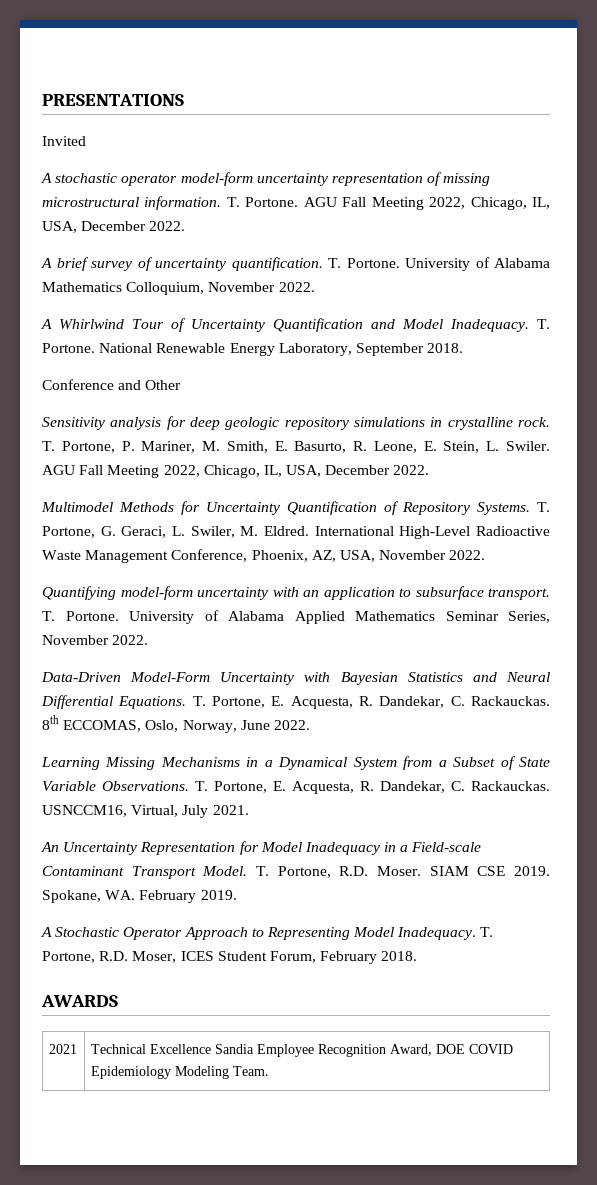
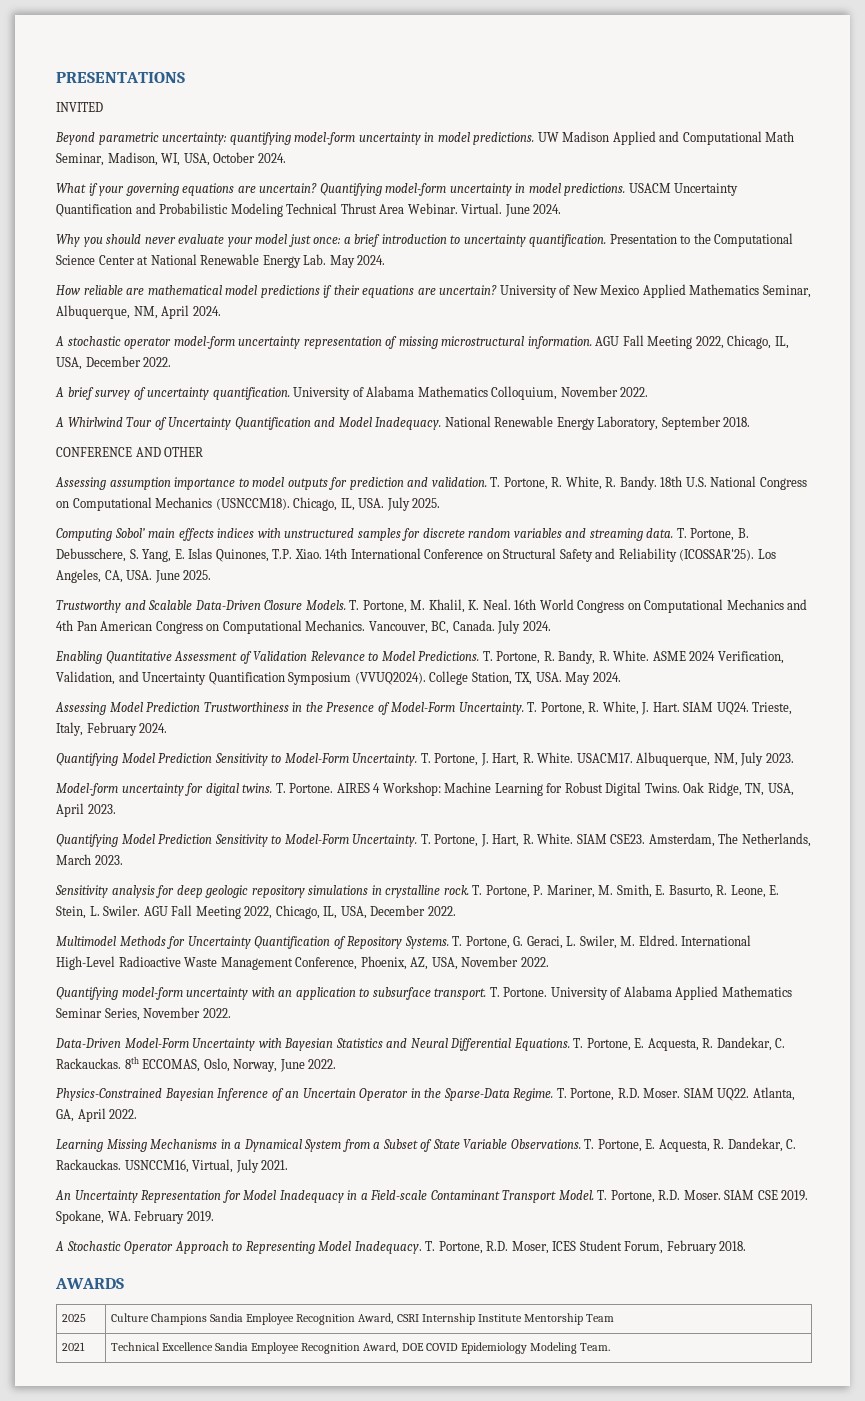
[42,136,86,146] Invited -> [56,102,103,112] [55,131,795,145] [56,152,286,166] [56,183,739,196] [56,203,562,217] [56,233,794,247] [56,254,386,268] [56,284,811,298] [56,305,221,319] INVITED // Beyond parametric uncertainty: quantifying model-form uncertainty in model predictions. UW Madison Applied and Computational Math Seminar, Madison, WI, USA, October 2024. // What if your governing equations are uncertain? Quantifying model-form uncertainty in model predictions. USACM Uncertainty Quantification and Probabilistic Modeling Technical Thrust Area Webinar. Virtual. June 2024. // Why you should never evaluate your model just once: a brief introduction to uncertainty quantification. Presentation to the Computational Science Center at National Renewable Energy Lab. May 2024. // How reliable are mathematical model predictions if their equations are uncertain? University of New Mexico Applied Mathematics Seminar, Albuquerque, NM, April 2024.
[226,197,299,207] T. Portone. -> (592, 342) none
[328,258,400,268] T. Portone. -> (290, 393) none
[537,319,550,329] [42,343,95,353] T. Portone. -> (442, 423) none
[42,379,182,390] Conference and Other -> [56,447,204,457] [55,476,807,490] [56,497,441,511] [56,528,749,541] [56,548,776,562] [56,569,212,583] [56,599,808,613] [56,620,551,634] [55,650,784,664] [56,671,621,685] [55,701,793,715] [56,722,168,736] [56,752,794,766] [56,782,794,796] [56,803,116,817] [56,833,811,847] [56,854,123,865] CONFERENCE AND OTHER // Assessing assumption importance to model outputs for prediction and validation. T. Portone, R. White, R. Bandy. 18th U.S. National Congress on Computational Mechanics (USNCCM18). Chicago, IL, USA. July 2025. // Computing Sobol’ main effects indices with unstructured samples for discrete random variables and streaming data. T. Portone, B. Debusschere, S. Yang, E. Islas Quinones, T.P. Xiao. 14th International Conference on Structural Safety and Reliability (ICOSSAR'25). Los Angeles, CA, USA. June 2025. // Trustworthy and Scalable Data-Driven Closure Models. T. Portone, M. Khalil, K. Neal. 16th World Congress on Computational Mechanics and 4th Pan American Congress on Computational Mechanics. Vancouver, BC, Canada. July 2024. // Enabling Quantitative Assessment of Validation Relevance to Model Predictions. T. Portone, R. Bandy, R. White. ASME 2024 Verification, Validation, and Uncertainty Quantification Symposium (VVUQ2024). College Station, TX, USA. May 2024. // Assessing Model Prediction Trustworthiness in the Presence of Model-Form Uncertainty. T. Portone, R. White, J. Hart. SIAM UQ24. Trieste, Italy, February 2024. // Quantifying Model Prediction Sensitivity to Model-Form Uncertainty. T. Portone, J. Hart, R. White. USACM17. Albuquerque, NM, July 2023. // Model-form uncertainty for digital twins. T. Portone. AIRES 4 Workshop: Machine Learning for Robust Digital Twins. Oak Ridge, TN, USA, April 2023. // Quantifying Model Prediction Sensitivity to Model-Form Uncertainty. T. Portone, J. Hart, R. White. SIAM CSE23. Amsterdam, The Netherlands, March 2023.
(310, 725) none -> [56,1087,795,1101] [56,1108,138,1122] // Physics-Constrained Bayesian Inference of an Uncertain Operator in the Sparse-Data Regime. T. Portone, R.D. Moser. SIAM UQ22. Atlanta, GA, April 2022.
(118, 1001) none -> [61,1314,86,1322] [110,1313,614,1325] // 2025 | Culture Champions Sandia Employee Recognition Award, CSRI Internship Institute Mentorship Team

